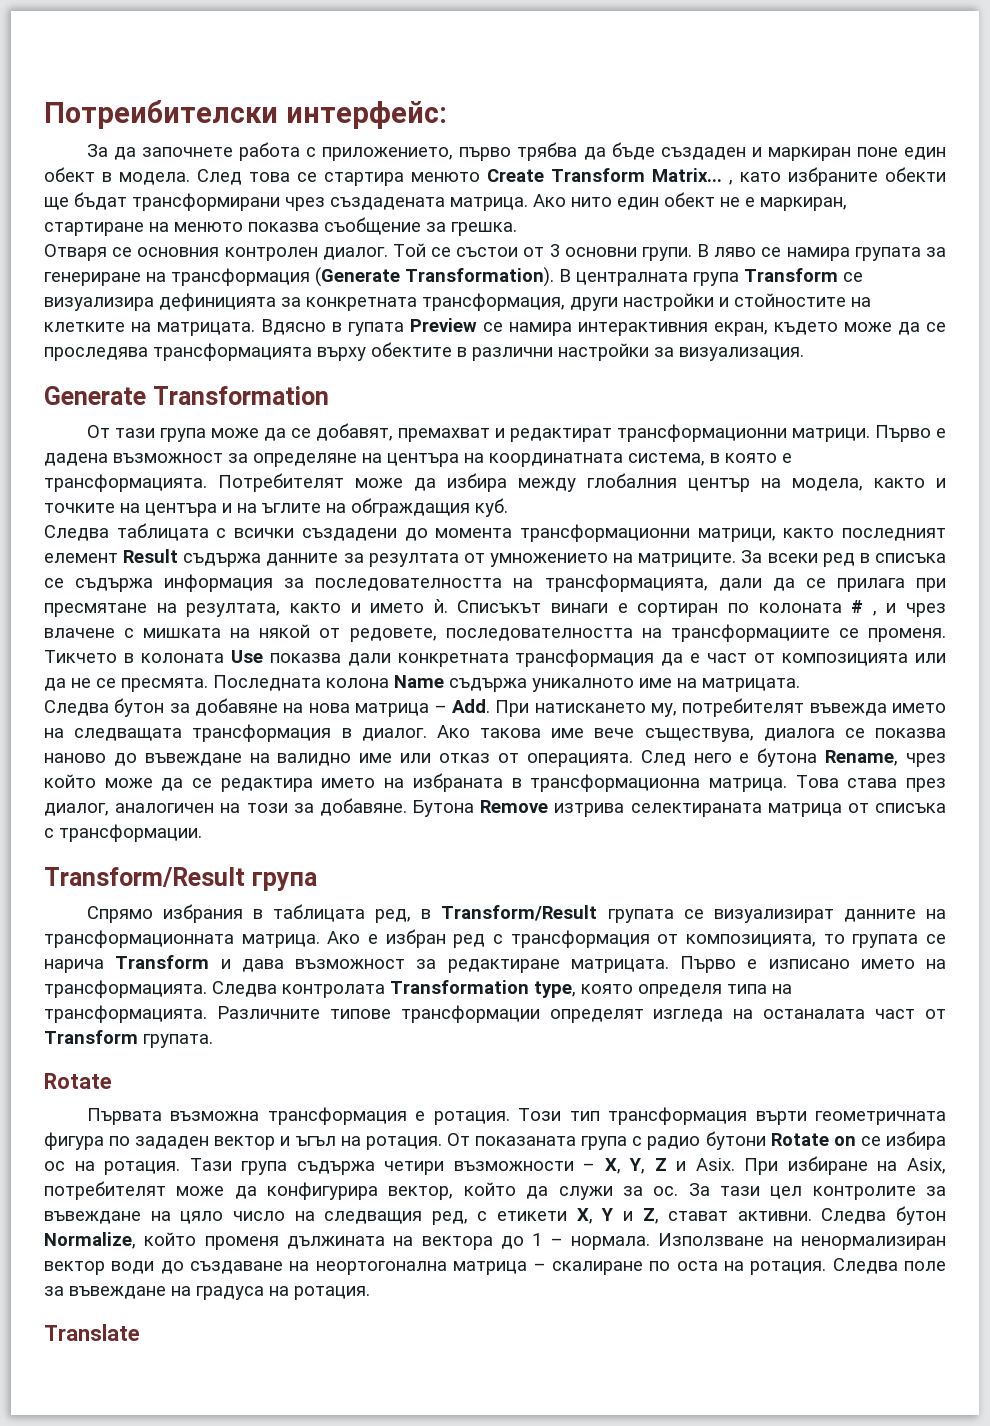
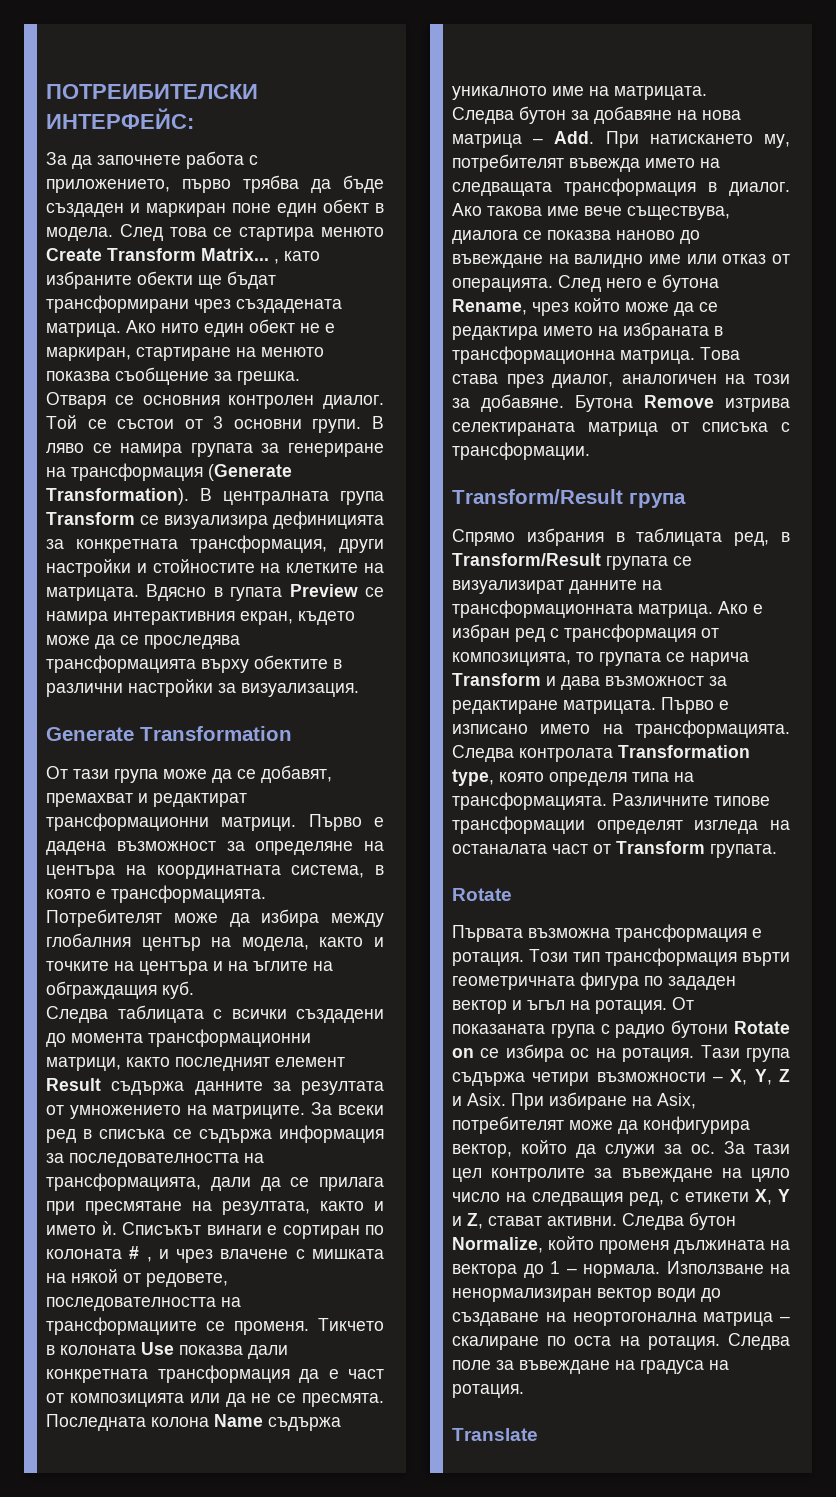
[44,100,447,129] Потреибителски интерфейс: -> [46,84,258,99] [46,108,194,129] ПОТРЕИБИТЕЛСКИ ИНТЕРФЕЙС:

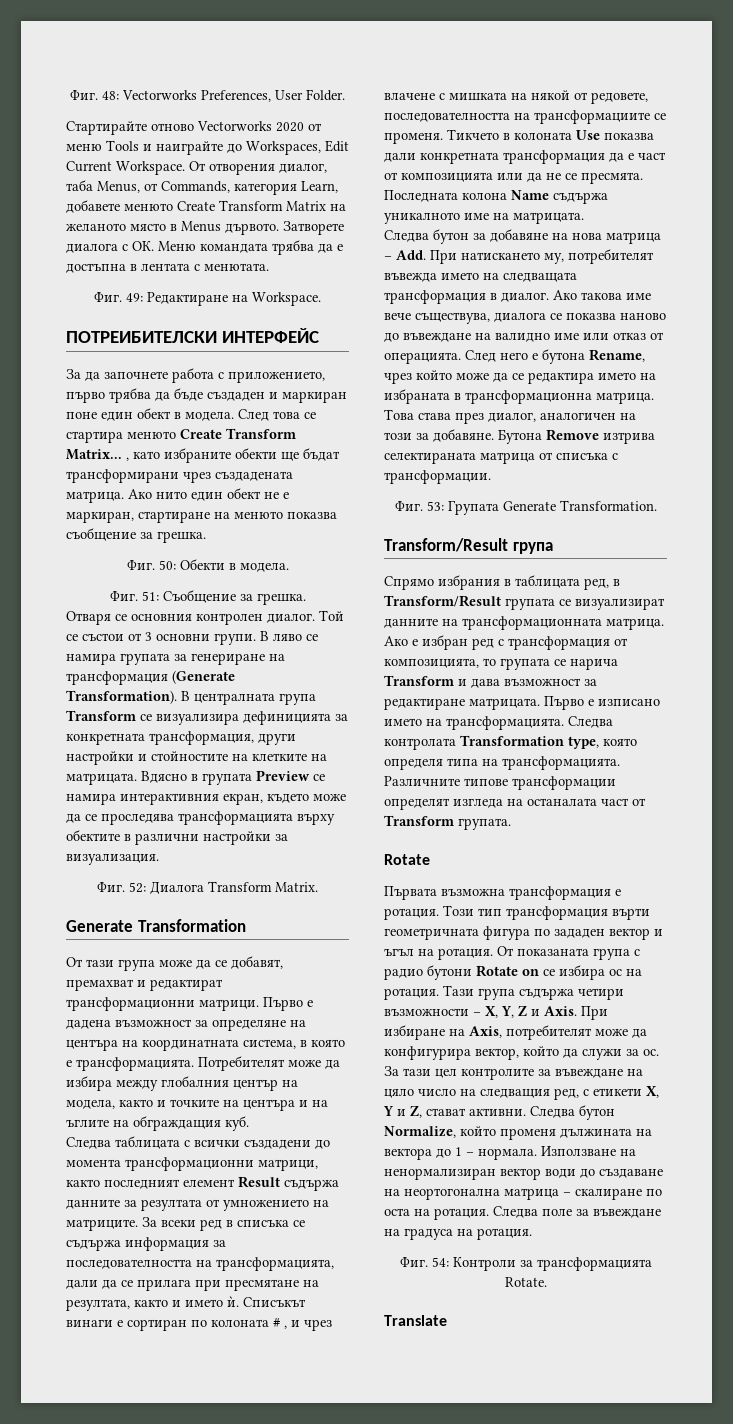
[46,84,258,99] [46,108,194,129] ПОТРЕИБИТЕЛСКИ ИНТЕРФЕЙС: -> [70,89,345,102] [66,121,322,135] [66,140,349,155] [66,161,327,175] [66,180,338,195] [66,200,346,213] [66,221,344,235] [66,240,343,255] [66,263,269,273] [94,292,321,306] [66,328,319,343] Фиг. 48: Vectorworks Preferences, User Folder. // Стартирайте отново Vectorworks 2020 от меню Tools и наиграйте до Workspaces, Edit Current Workspace. От отворения диалог, таба Menus, от Commands, категория Learn, добавете менюто Create Transform Matrix на желаното място в Menus дървото. Затворете диалога с ОК. Меню командата трябва да е достъпна в лентата с менютата. // Фиг. 49: Редактиране на Workspace. // ПОТРЕИБИТЕЛСКИ ИНТЕРФЕЙС
(300, 378) none -> [126,559,289,572] [109,590,306,605] // Фиг. 50: Обекти в модела. // Фиг. 51: Съобщение за грешка.
[230,587,283,601] гупата -> [202,773,252,785] групата
(359, 690) none -> [97,881,318,895] // Фиг. 52: Диалога Transform Matrix.
(590, 451) none -> [394,500,657,515] // Фиг. 53: Групата Generate Transformation.
[467,1093,506,1106] Asix. -> [544,1006,577,1016] Axis.
[657,1093,696,1109] Asix, -> [469,1026,502,1038] Axis,
(524, 1391) none -> [399,1257,652,1271] [504,1277,547,1287] // Фиг. 54: Контроли за трансформацията Rotate.

